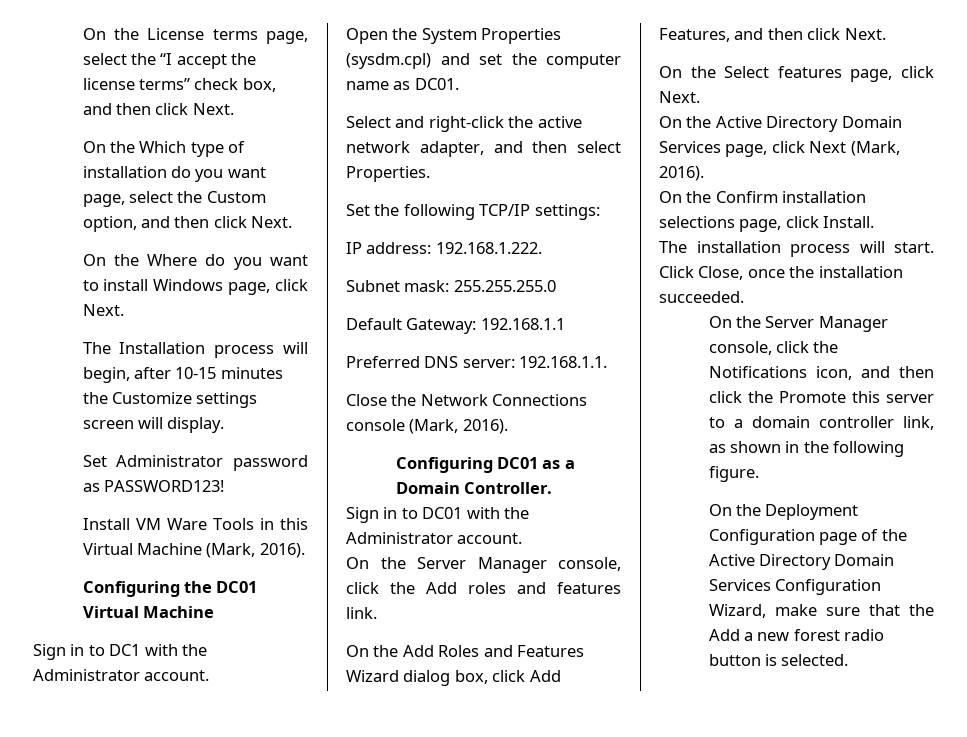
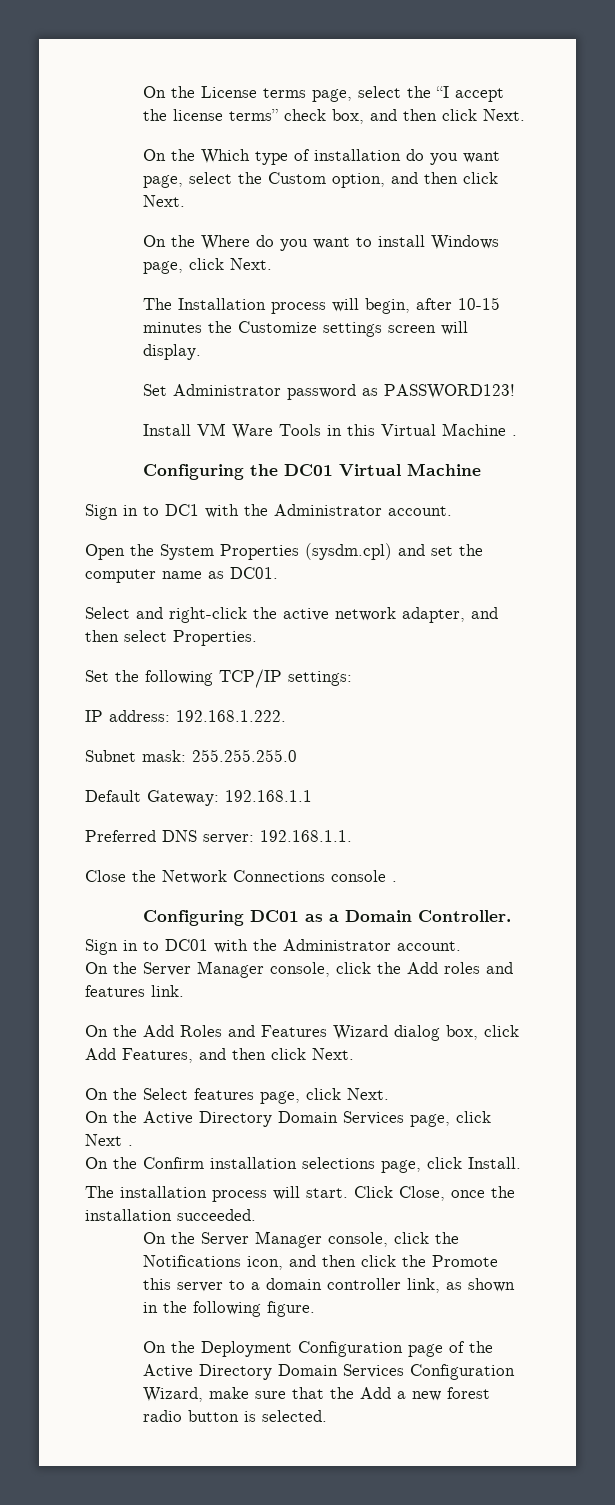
[206,543,305,558] (Mark, 2016). -> [512,435,518,436] .
[409,419,508,434] (Mark, 2016). -> [392,881,397,882] .
[850,141,900,156] [659,166,704,181] (Mark, 2016). -> [128,1145,133,1146] .

